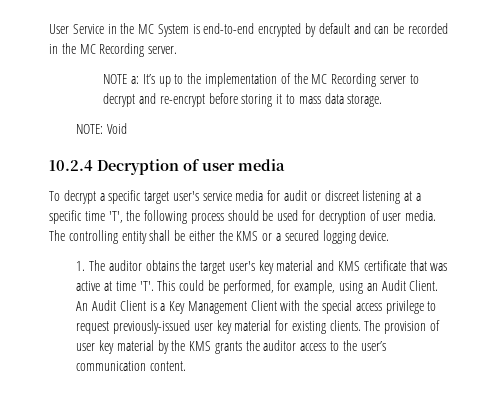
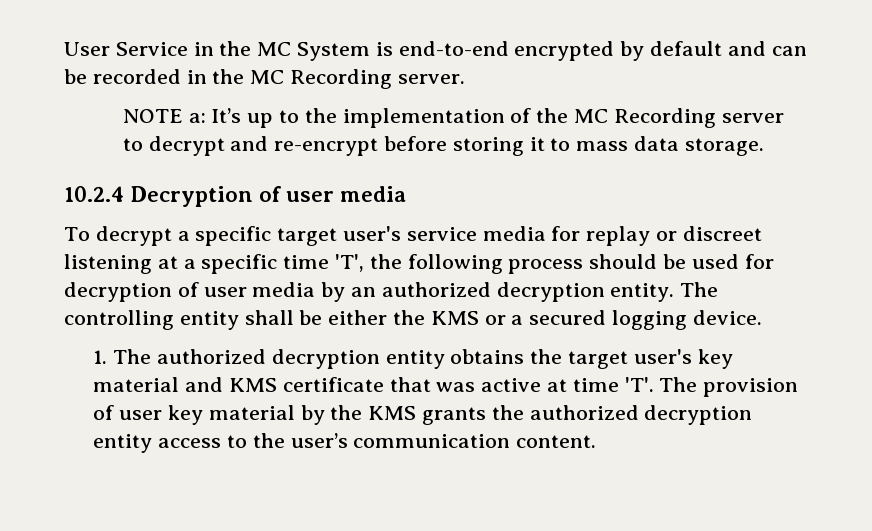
[76,123,127,134] // NOTE: Void -> (764, 147) none
[284,190,308,201] audit -> [586,226,651,246] replay
[405,210,437,221] media. -> [252,282,675,302] media by an authorized decryption entity.
[108,260,142,271] auditor -> [156,349,445,369] authorized decryption entity
[157,280,439,294] [76,300,437,314] [76,320,361,334] This could be performed, for example, using an Audit Client. An Audit Client is a Key Management Client with the special access privilege to request previously-issued user key material for existing clients. -> (654, 384) none
[263,340,297,351] auditor -> [529,405,753,425] [93,434,153,453] authorized decryption entity

